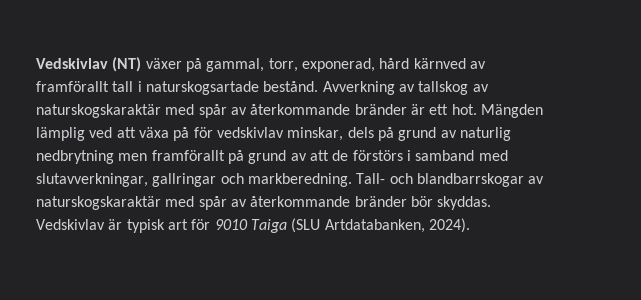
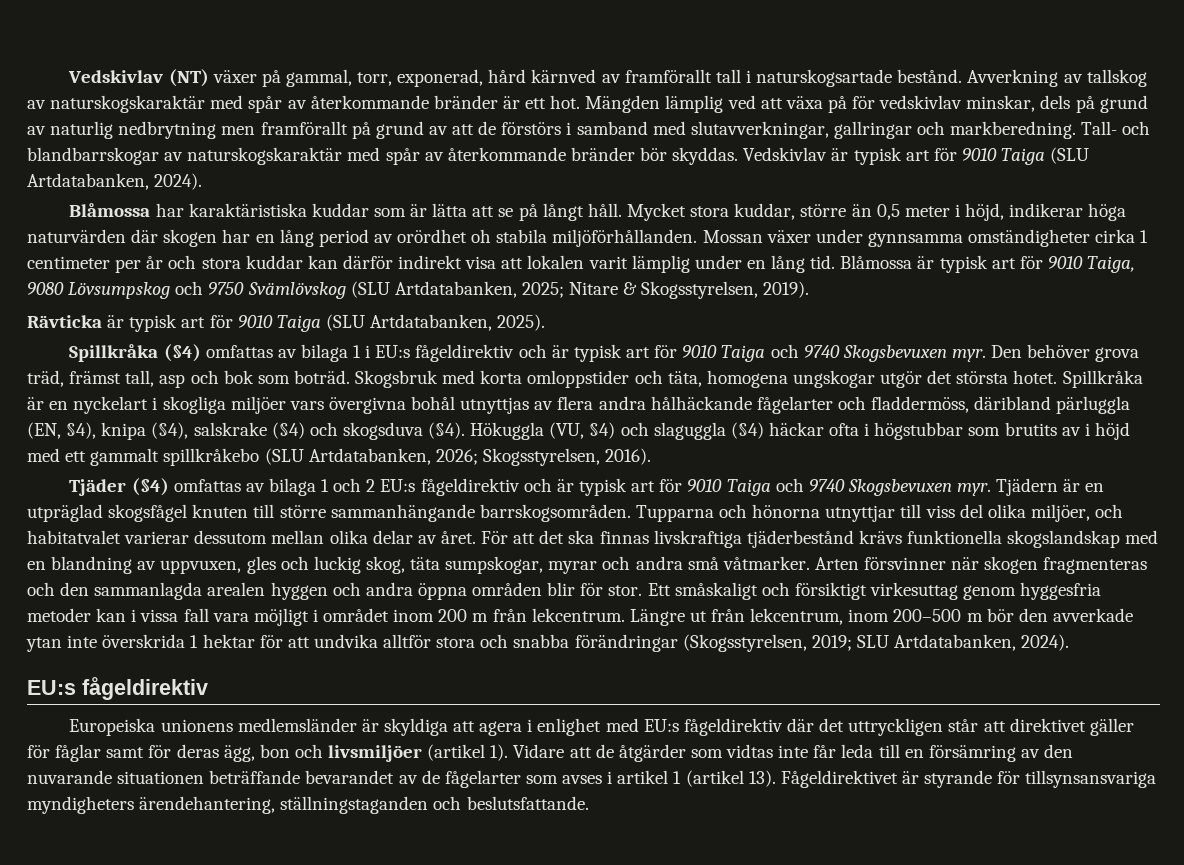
(470, 225) none -> [69,203,1127,221] [27,229,1149,247] [27,255,1136,273] [27,281,810,299] [27,314,546,332] [69,344,1140,362] [27,370,1143,388] [27,396,1131,414] [27,422,1130,440] [27,448,652,466] [69,478,1105,496] [27,504,1124,522] [27,530,1159,548] [27,556,1148,574] [27,582,1102,600] [27,608,1133,626] [26,634,1070,652] [27,677,208,700] [69,718,1134,736] [27,744,1074,762] [27,770,1157,788] [27,796,589,814] // Blåmossa har karaktäristiska kuddar som är lätta att se på långt håll. Mycket stora kuddar, större än 0,5 meter i höjd, indikerar höga naturvärden där skogen har en lång period av orördhet oh stabila miljöförhållanden. Mossan växer under gynnsamma omständigheter cirka 1 centimeter per år och stora kuddar kan därför indirekt visa att lokalen varit lämplig under en lång tid. Blåmossa är typisk art för 9010 Taiga, 9080 Lövsumpskog och 9750 Svämlövskog (SLU Artdatabanken, 2025; Nitare & Skogsstyrelsen, 2019). // Rävticka är typisk art för 9010 Taiga (SLU Artdatabanken, 2025). // Spillkråka (§4) omfattas av bilaga 1 i EU:s fågeldirektiv och är typisk art för 9010 Taiga och 9740 Skogsbevuxen myr. Den behöver grova träd, främst tall, asp och bok som boträd. Skogsbruk med korta omloppstider och täta, homogena ungskogar utgör det största hotet. Spillkråka är en nyckelart i skogliga miljöer vars övergivna bohål utnyttjas av flera andra hålhäckande fågelarter och fladdermöss, däribland pärluggla (EN, §4), knipa (§4), salskrake (§4) och skogsduva (§4). Hökuggla (VU, §4) och slaguggla (§4) häckar ofta i högstubbar som brutits av i höjd med ett gammalt spillkråkebo (SLU Artdatabanken, 2026; Skogsstyrelsen, 2016). // Tjäder (§4) omfattas av bilaga 1 och 2 EU:s fågeldirektiv och är typisk art för 9010 Taiga och 9740 Skogsbevuxen myr. Tjädern är en utpräglad skogsfågel knuten till större sammanhängande barrskogsområden. Tupparna och hönorna utnyttjar till viss del olika miljöer, och habitatvalet varierar dessutom mellan olika delar av året. För att det ska finnas livskraftiga tjäderbestånd krävs funktionella skogslandskap med en blandning av uppvuxen, gles och luckig skog, täta sumpskogar, myrar och andra små våtmarker. Arten försvinner när skogen fragmenteras och den sammanlagda arealen hyggen och andra öppna områden blir för stor. Ett småskaligt och försiktigt virkesuttag genom hyggesfria metoder kan i vissa fall vara möjligt i området inom 200 m från lekcentrum. Längre ut från lekcentrum, inom 200–500 m bör den avverkade ytan inte överskrida 1 hektar för att undvika alltför stora och snabba förändringar (Skogsstyrelsen, 2019; SLU Artdatabanken, 2024). // EU:s fågeldirektiv // Europeiska unionens medlemsländer är skyldiga att agera i enlighet med EU:s fågeldirektiv där det uttryckligen står att direktivet gäller för fåglar samt för deras ägg, bon och livsmiljöer (artikel 1). Vidare att de åtgärder som vidtas inte får leda till en försämring av den nuvarande situationen beträffande bevarandet av de fågelarter som avses i artikel 1 (artikel 13). Fågeldirektivet är styrande för tillsynsansvariga myndigheters ärendehantering, ställningstaganden och beslutsfattande.

